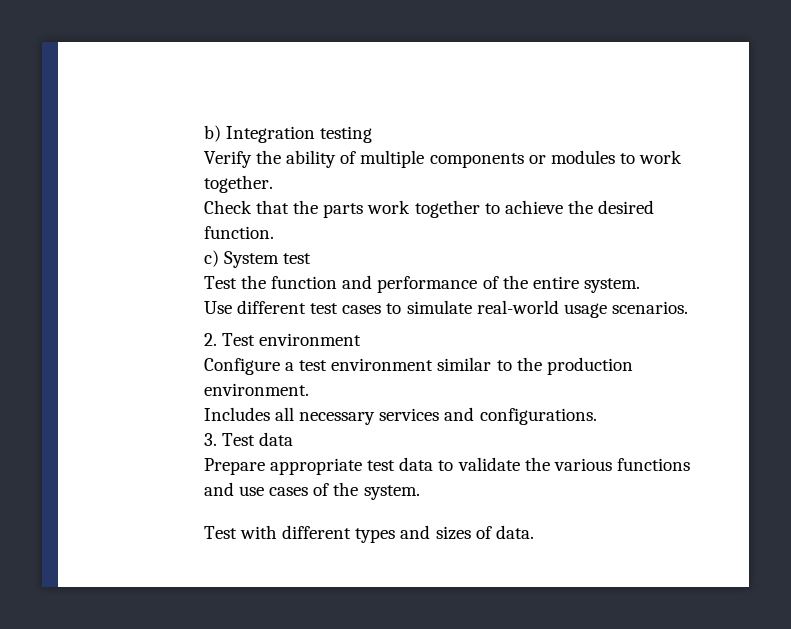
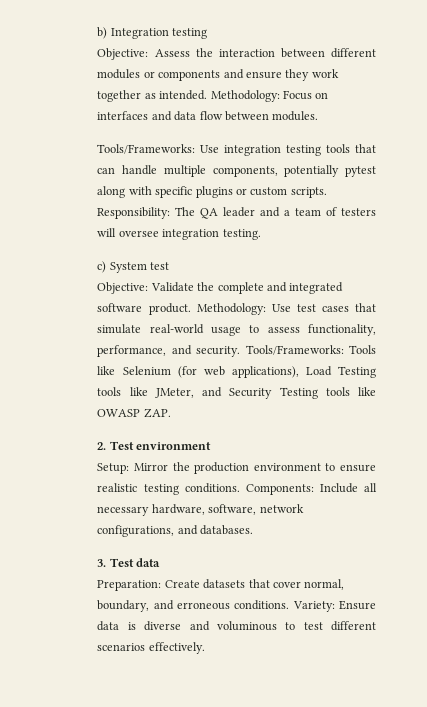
[203,150,683,168] [203,175,273,193] [203,200,655,218] [203,226,274,239] [203,250,312,268] [203,275,640,293] [203,300,307,314] Verify the ability of multiple components or modules to work together. // Check that the parts work together to achieve the desired function. // c) System test // Test the function and performance of the entire system. // Use different -> [97,48,377,60] [97,69,339,81] [97,90,329,102] [97,111,319,121] [97,144,376,156] [97,165,376,177] [97,186,327,198] [97,207,377,219] [97,228,261,240] [97,261,170,273] [97,282,344,294] [97,303,291,315] Objective: Assess the interaction between different modules or components and ensure they work together as intended. Methodology: Focus on interfaces and data flow between modules. // Tools/Frameworks: Use integration testing tools that can handle multiple components, potentially pytest along with specific plugins or custom scripts. Responsibility: The QA leader and a team of testers will oversee integration testing. // c) System test // Objective: Validate the complete and integrated software product. Methodology: Use
[386,303,402,314] to -> [355,303,376,312] that
[611,301,688,314] [203,333,362,346] [203,357,633,375] [203,383,309,396] [203,407,597,425] [203,432,294,446] [203,457,690,475] [203,482,420,500] [203,525,534,543] scenarios. // 2. Test environment // Configure a test environment similar to the production environment. // Includes all necessary services and configurations. // 3. Test data // Prepare appropriate test data to validate the various functions and use cases of the system. // Test with different types and sizes of data. -> [249,324,376,336] [97,345,376,357] [97,366,376,378] [97,387,377,399] [97,408,171,418] [97,441,212,450] [97,462,376,474] [97,483,378,495] [97,504,304,516] [97,525,254,537] [97,558,161,567] [97,579,345,591] [97,600,376,612] [97,621,376,631] [97,642,205,654] to assess functionality, performance, and security. Tools/Frameworks: Tools like Selenium (for web applications), Load Testing tools like JMeter, and Security Testing tools like OWASP ZAP. // 2. Test environment // Setup: Mirror the production environment to ensure realistic testing conditions. Components: Include all necessary hardware, software, network configurations, and databases. // 3. Test data // Preparation: Create datasets that cover normal, boundary, and erroneous conditions. Variety: Ensure data is diverse and voluminous to test different scenarios effectively.

